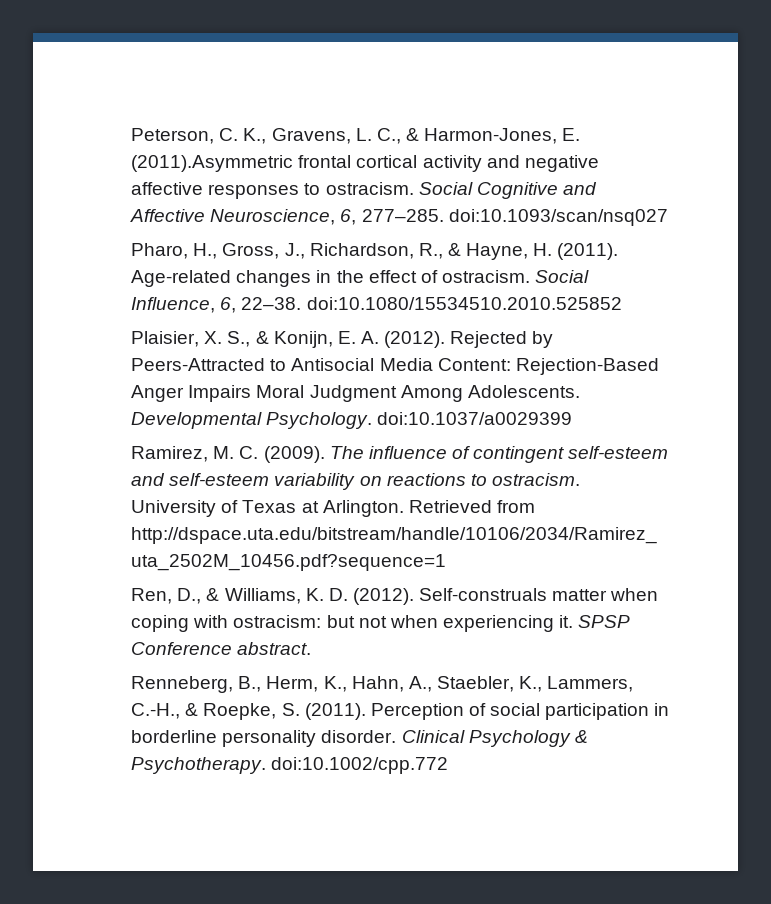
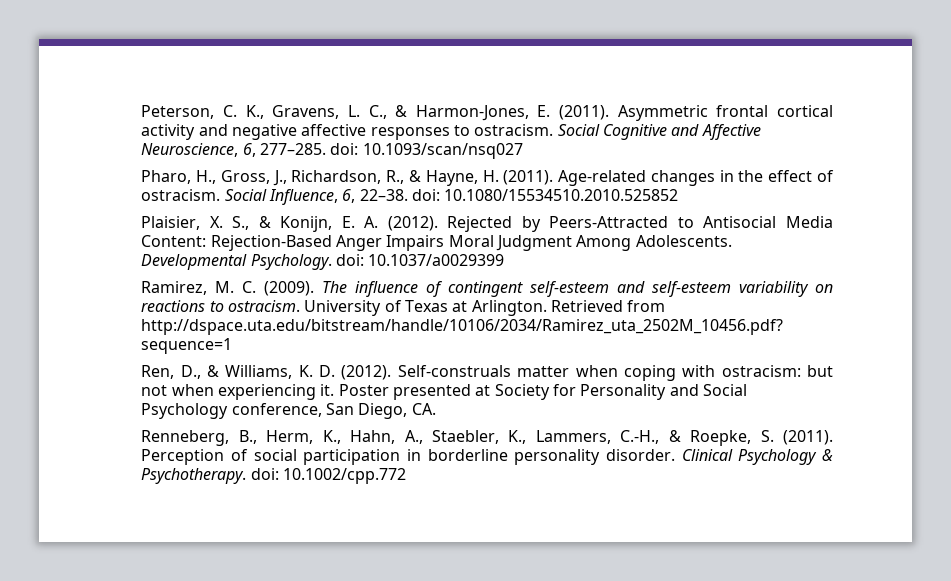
[131,155,294,172] (2011).Asymmetric -> [559,105,708,121] (2011). Asymmetric
[448,209,668,226] doi:10.1093/scan/nsq027 -> [330,143,523,159] doi: 10.1093/scan/nsq027
[306,297,622,310] doi:10.1080/15534510.2010.525852 -> [411,189,679,201] doi: 10.1080/15534510.2010.525852
[377,412,573,425] doi:10.1037/a0029399 -> [335,254,505,266] doi: 10.1037/a0029399
[578,615,631,628] [131,642,312,655] SPSP Conference abstract. -> [338,384,747,400] [141,403,436,419] Poster presented at Society for Personality and Social Psychology conference, San Diego, CA.
[271,757,449,774] doi:10.1002/cpp.772 -> [250,468,406,484] doi: 10.1002/cpp.772

